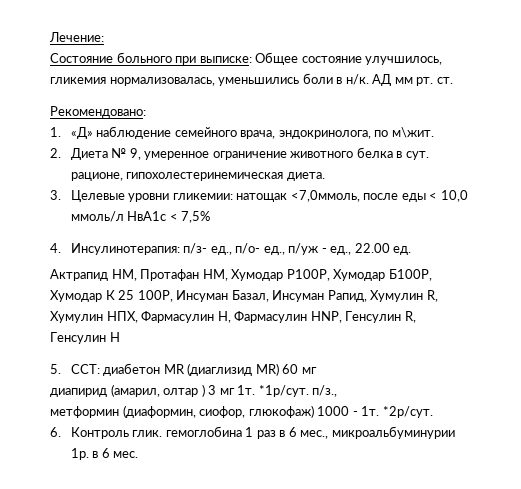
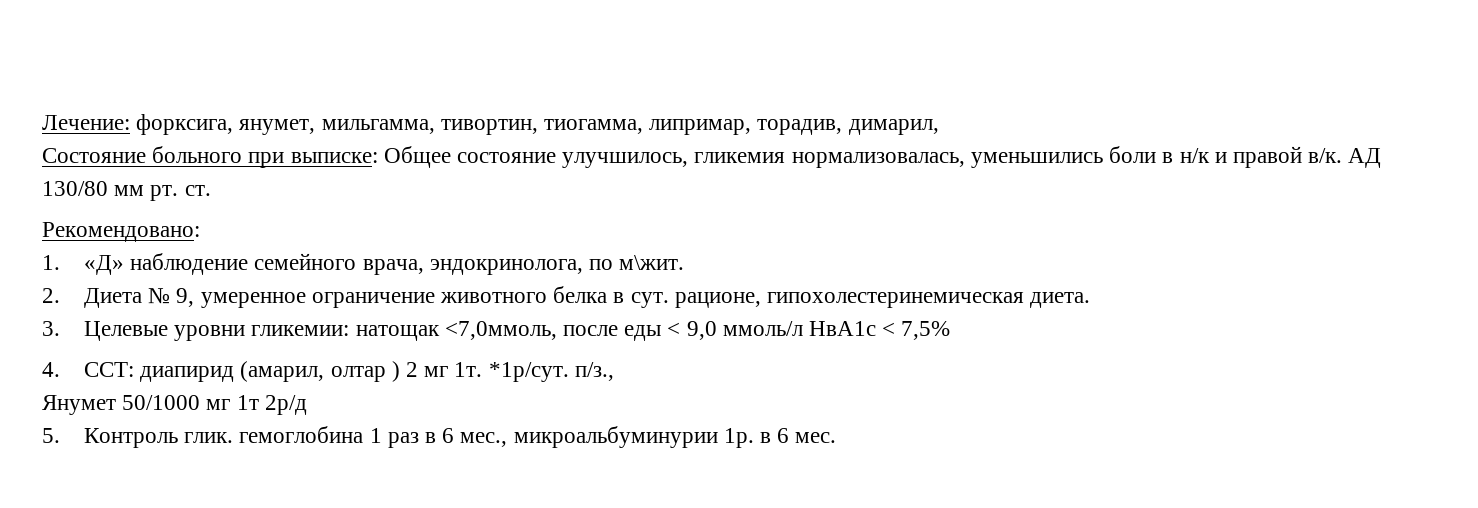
(104, 37) none -> [136,114,939,135] форксига, янумет, мильгамма, тивортин, тиогамма, липримар, торадив, димарил,
[345,74,392,86] н/к. АД -> [1179,146,1382,168] [42,181,108,196] н/к и правой в/к. АД 130/80
[440,190,468,202] 10,0 -> [686,321,717,340] 9,0
[70,243,412,255] [50,269,432,281] [50,290,438,302] [50,311,416,323] [50,332,120,344] [50,363,317,376] Инсулинотерапия: п/з- ед., п/о- ед., п/уж - ед., 22.00 ед. // Актрапид НМ, Протафан НМ, Хумодар Р100Р, Хумодар Б100Р, Хумодар К 25 100Р, Инсуман Базал, Инсуман Рапид, Хумулин R, Хумулин НПХ, Фармасулин Н, Фармасулин НNР, Генсулин R, Генсулин Н // 5. ССТ: диабетон МR (диаглизид МR) 60 мг // -> [83,362,134,377] ССТ:
[208,385,217,395] 3 -> [405,362,418,377] 2
[50,405,433,418] [50,427,61,437] метформин (диаформин, сиофор, глюкофаж) 1000 - 1т. *2р/сут. // 6. -> [42,395,307,415] [42,428,60,443] Янумет 50/1000 мг 1т 2р/д // 5.

